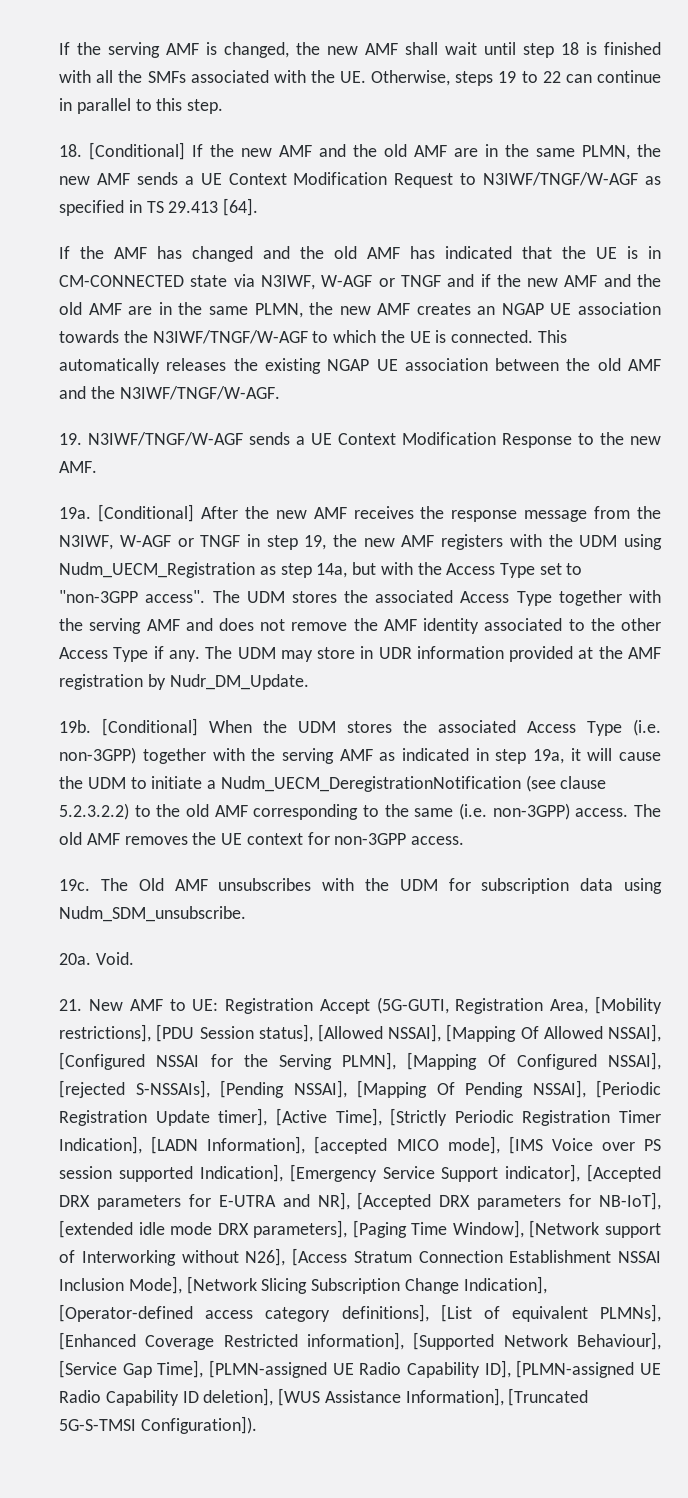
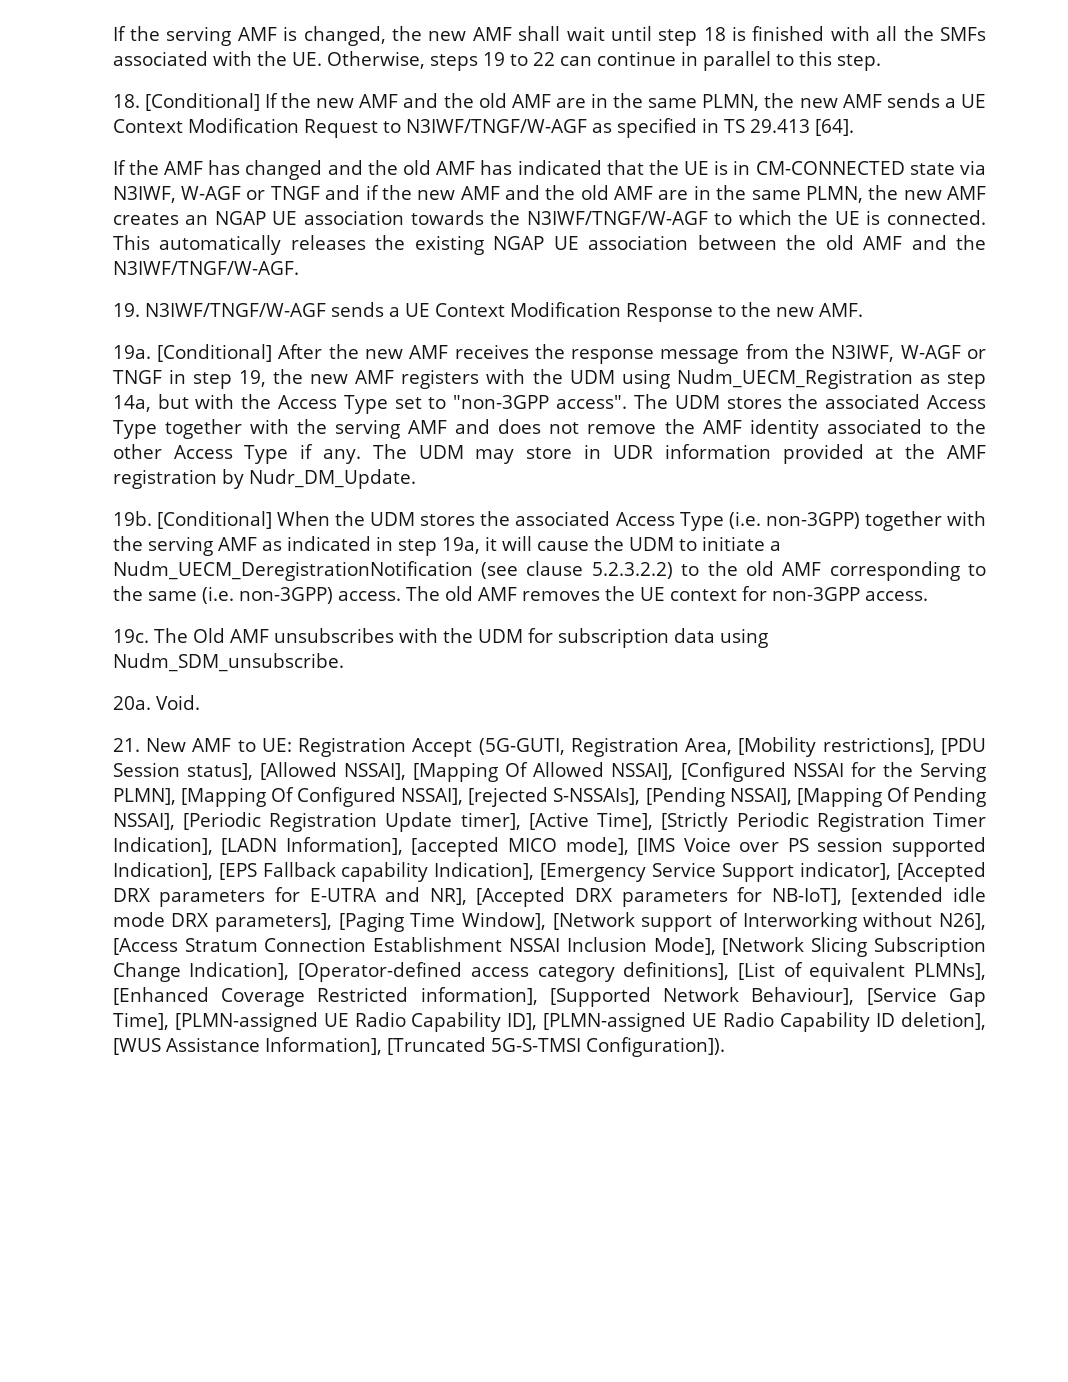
(283, 1173) none -> [218,862,535,882] [EPS Fallback capability Indication],

